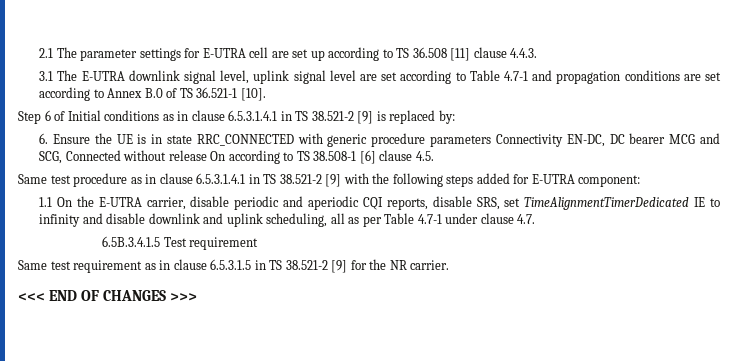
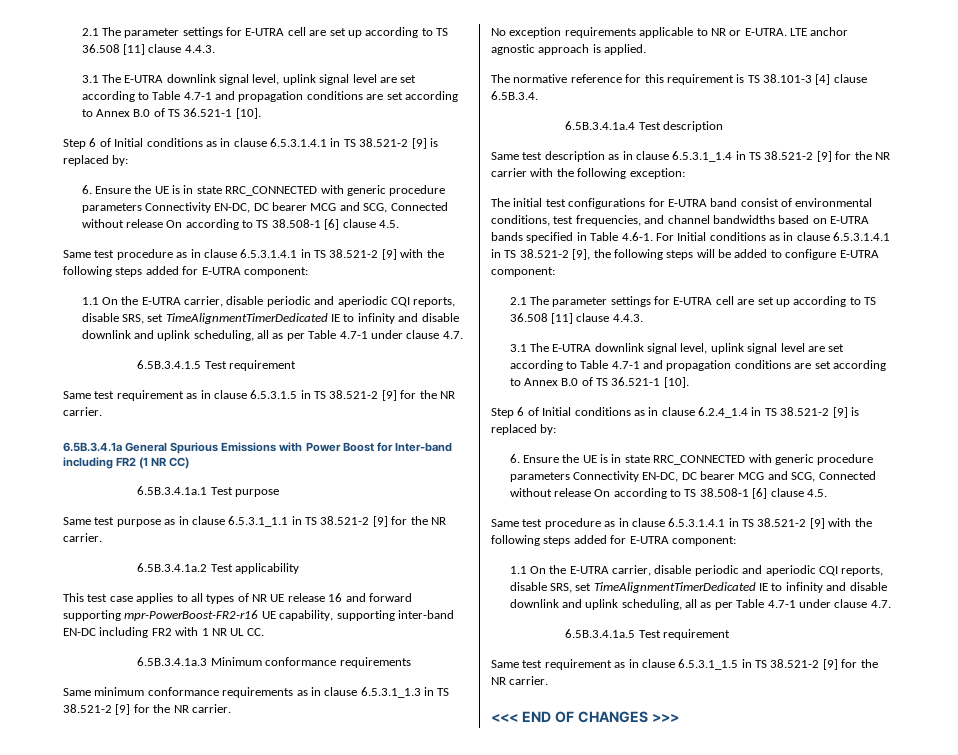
(450, 265) none -> [63,442,452,454] [63,457,190,469] [137,486,280,497] [63,516,446,527] [63,533,102,542] [137,563,300,574] [63,593,412,604] [63,610,454,621] [63,627,264,638] [137,657,411,668] [63,687,450,698] [63,704,231,715] [491,27,849,38] [491,44,647,55] [491,74,867,85] [491,91,538,100] [565,121,724,132] [491,151,890,162] [491,168,685,179] [491,198,873,209] [491,215,869,226] [491,232,891,243] [491,249,879,260] [491,267,555,277] [509,296,877,307] [509,313,643,324] [509,343,845,354] [509,360,886,371] [509,377,689,388] [491,407,859,418] [491,424,557,435] [509,454,874,465] [509,471,876,482] [509,488,827,499] [491,518,872,529] [491,535,736,546] [509,565,884,576] [509,582,887,593] [509,599,891,610] [565,629,731,640] [491,659,878,670] [491,676,549,685] // 6.5B.3.4.1a General Spurious Emissions with Power Boost for Inter-band including FR2 (1 NR CC) // 6.5B.3.4.1a.1 Test purpose // Same test purpose as in clause 6.5.3.1_1.1 in TS 38.521-2 [9] for the NR carrier. // 6.5B.3.4.1a.2 Test applicability // This test case applies to all types of NR UE release 16 and forward supporting mpr-PowerBoost-FR2-r16 UE capability, supporting inter-band EN-DC including FR2 with 1 NR UL CC. // 6.5B.3.4.1a.3 Minimum conformance requirements // Same minimum conformance requirements as in clause 6.5.3.1_1.3 in TS 38.521-2 [9] for the NR carrier. // No exception requirements applicable to NR or E-UTRA. LTE anchor agnostic approach is applied. // The normative reference for this requirement is TS 38.101-3 [4] clause 6.5B.3.4. // 6.5B.3.4.1a.4 Test description // Same test description as in clause 6.5.3.1_1.4 in TS 38.521-2 [9] for the NR carrier with the following exception: // The initial test configurations for E-UTRA band consist of environmental conditions, test frequencies, and channel bandwidths based on E-UTRA bands specified in Table 4.6-1. For Initial conditions as in clause 6.5.3.1.4.1 in TS 38.521-2 [9], the following steps will be added to configure E-UTRA component: // 2.1 The parameter settings for E-UTRA cell are set up according to TS 36.508 [11] clause 4.4.3. // 3.1 The E-UTRA downlink signal level, uplink signal level are set according to Table 4.7-1 and propagation conditions are set according to Annex B.0 of TS 36.521-1 [10]. // Step 6 of Initial conditions as in clause 6.2.4_1.4 in TS 38.521-2 [9] is replaced by: // 6. Ensure the UE is in state RRC_CONNECTED with generic procedure parameters Connectivity EN-DC, DC bearer MCG and SCG, Connected without release On according to TS 38.508-1 [6] clause 4.5. // Same test procedure as in clause 6.5.3.1.4.1 in TS 38.521-2 [9] with the following steps added for E-UTRA component: // 1.1 On the E-UTRA carrier, disable periodic and aperiodic CQI reports, disable SRS, set TimeAlignmentTimerDedicated IE to infinity and disable downlink and uplink scheduling, all as per Table 4.7-1 under clause 4.7. // 6.5B.3.4.1a.5 Test requirement // Same test requirement as in clause 6.5.3.1_1.5 in TS 38.521-2 [9] for the NR carrier.

